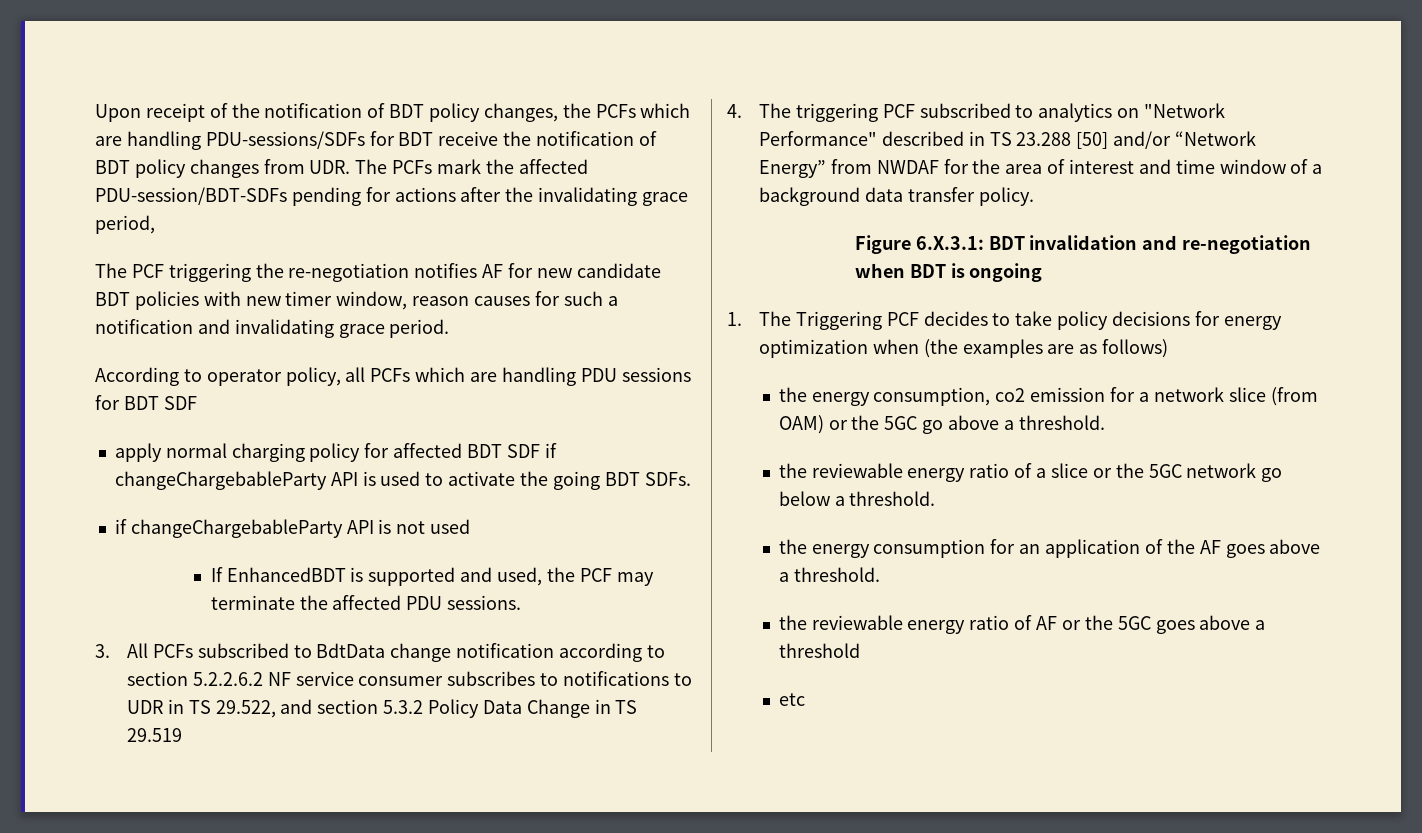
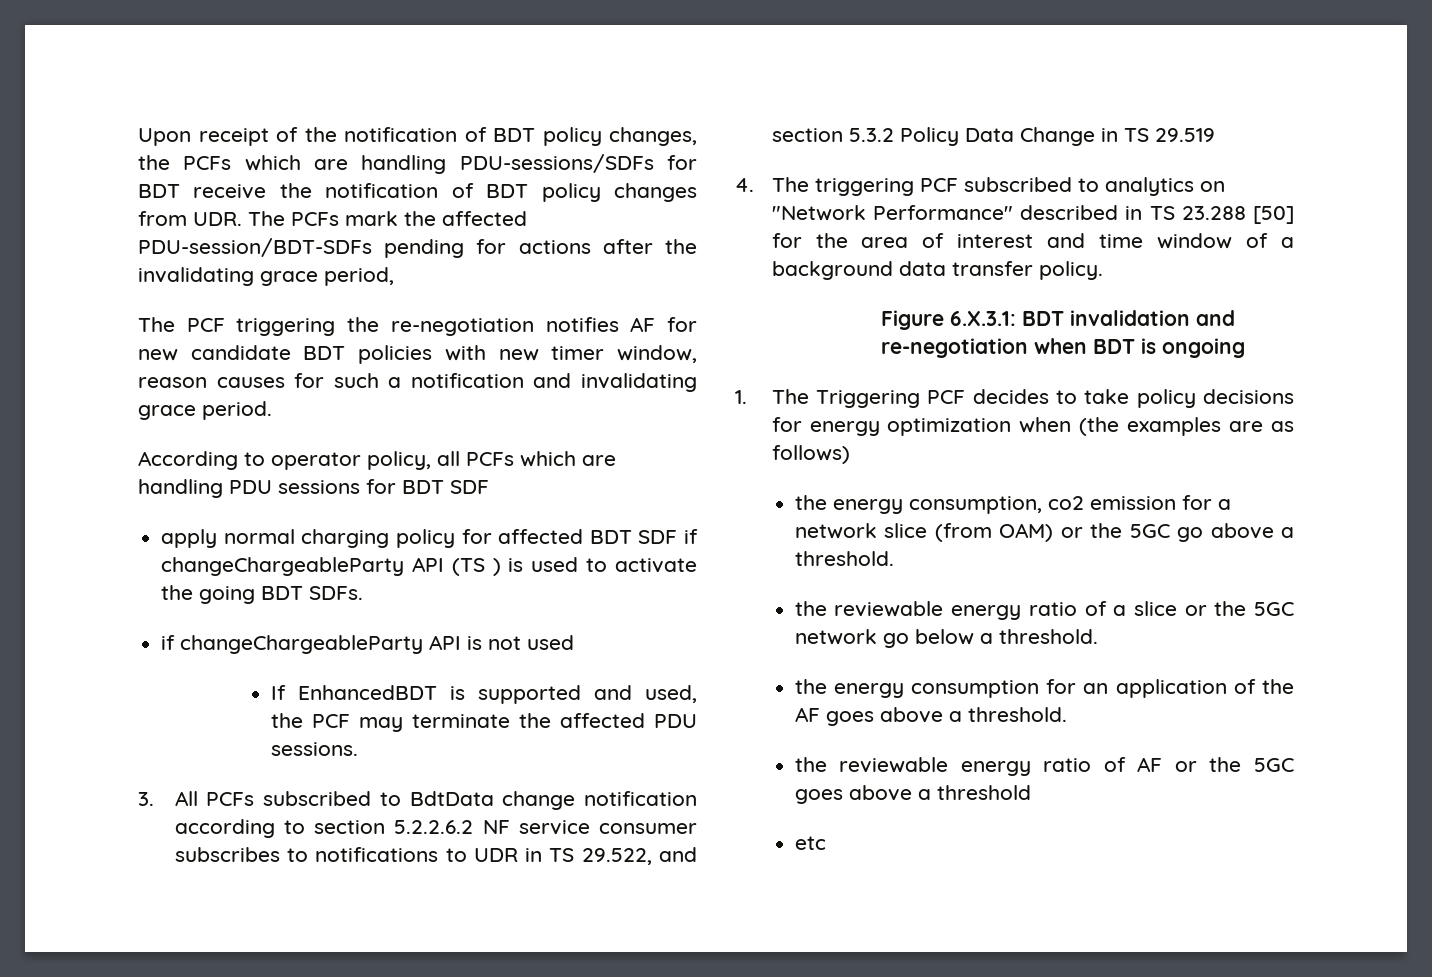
[114,471,358,490] changeChargebableParty API -> [161,557,501,576] changeChargeableParty API (TS )
[130,519,343,538] changeChargebableParty -> [180,635,424,654] changeChargeableParty
[1113,131,1256,149] [758,159,939,178] and/or “Network Energy” from NWDAF -> (1294, 215) none

